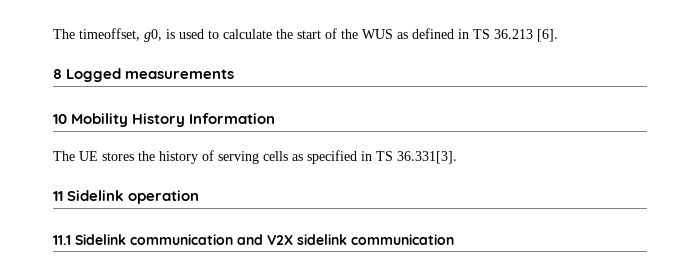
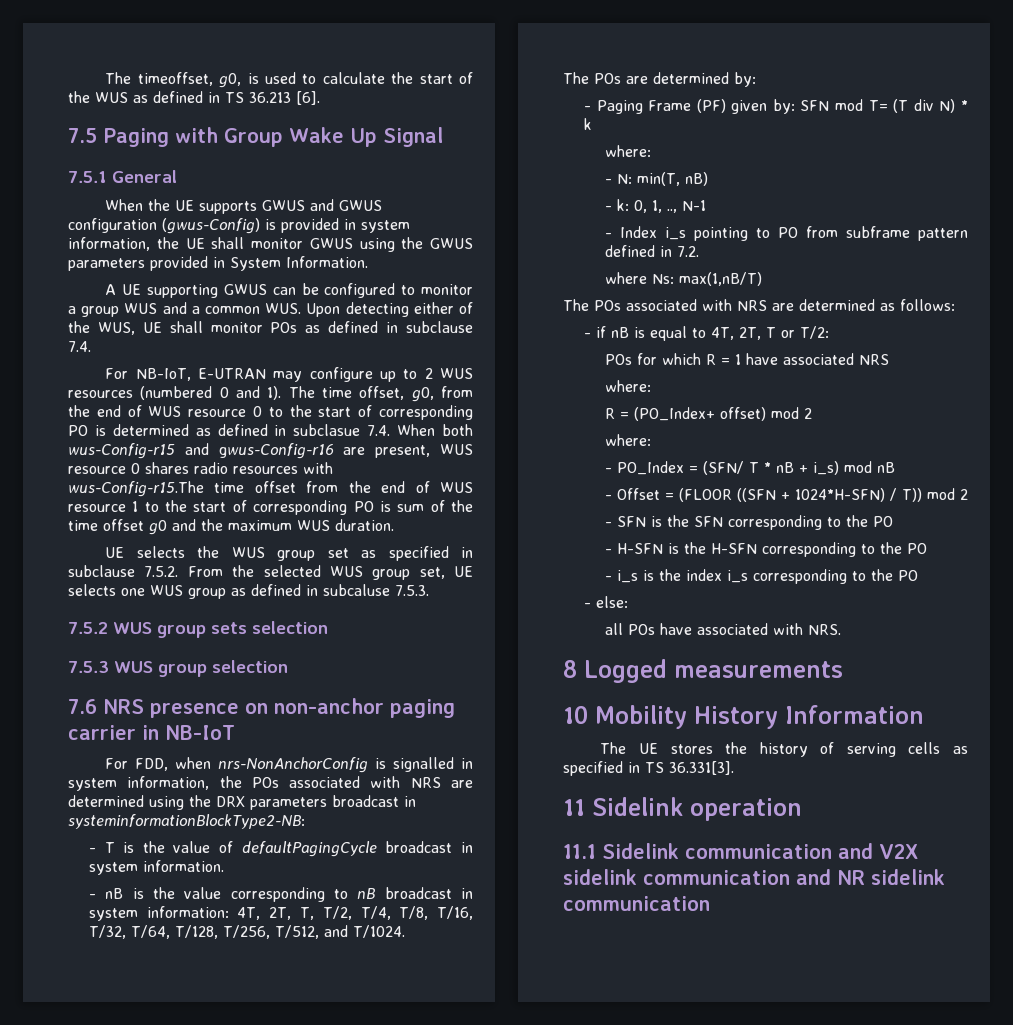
(558, 35) none -> [68,127,443,147] [68,170,177,183] [105,199,383,214] [68,218,410,234] [68,237,473,252] [68,256,368,271] [105,283,473,298] [68,302,473,317] [68,321,474,335] [68,341,91,352] [105,367,473,382] [68,386,473,402] [68,405,474,420] [68,424,474,436] [68,443,474,459] [68,462,333,474] [68,481,473,497] [68,500,474,515] [68,519,394,535] [105,546,473,561] [68,565,473,580] [68,584,429,599] [68,621,328,638] [68,660,288,677] [68,698,455,718] [68,725,235,740] [105,757,473,773] [68,776,473,791] [68,795,416,810] [68,814,305,829] [88,841,473,857] [88,860,224,875] [88,887,473,902] [88,906,474,921] [88,925,405,939] [563,72,756,87] [583,99,968,114] [583,118,592,130] [604,145,651,157] [604,172,708,186] [604,199,706,213] [604,226,968,241] [604,245,699,257] [604,272,762,286] [563,299,955,311] [583,326,829,341] [604,353,889,365] [604,380,651,392] [604,407,812,421] [604,434,651,446] [604,461,895,475] [604,488,968,502] [604,515,893,530] [604,542,927,557] [604,569,918,584] [583,596,628,608] [604,623,841,635] // 7.5 Paging with Group Wake Up Signal // 7.5.1 General // When the UE supports GWUS and GWUS configuration (gwus-Config) is provided in system information, the UE shall monitor GWUS using the GWUS parameters provided in System Information. // A UE supporting GWUS can be configured to monitor a group WUS and a common WUS. Upon detecting either of the WUS, UE shall monitor POs as defined in subclause 7.4. // For NB-IoT, E-UTRAN may configure up to 2 WUS resources (numbered 0 and 1). The time offset, g0, from the end of WUS resource 0 to the start of corresponding PO is determined as defined in subclasue 7.4. When both wus-Config-r15 and gwus-Config-r16 are present, WUS resource 0 shares radio resources with wus-Config-r15.The time offset from the end of WUS resource 1 to the start of corresponding PO is sum of the time offset g0 and the maximum WUS duration. // UE selects the WUS group set as specified in subclause 7.5.2. From the selected WUS group set, UE selects one WUS group as defined in subcaluse 7.5.3. // 7.5.2 WUS group sets selection // 7.5.3 WUS group selection // 7.6 NRS presence on non-anchor paging carrier in NB-IoT // For FDD, when nrs-NonAnchorConfig is signalled in system information, the POs associated with NRS are determined using the DRX parameters broadcast in systeminformationBlockType2-NB: // - T is the value of defaultPagingCycle broadcast in system information. // - nB is the value corresponding to nB broadcast in system information: 4T, 2T, T, T/2, T/4, T/8, T/16, T/32, T/64, T/128, T/256, T/512, and T/1024. // The POs are determined by: // - Paging Frame (PF) given by: SFN mod T= (T div N) * k // where: // - N: min(T, nB) // - k: 0, 1, .., N-1 // - Index i_s pointing to PO from subframe pattern defined in 7.2. // where Ns: max(1,nB/T) // The POs associated with NRS are determined as follows: // - if nB is equal to 4T, 2T, T or T/2: // POs for which R = 1 have associated NRS // where: // R = (PO_Index+ offset) mod 2 // where: // - PO_Index = (SFN/ T * nB + i_s) mod nB // - Offset = (FLOOR ((SFN + 1024*H-SFN) / T)) mod 2 // - SFN is the SFN corresponding to the PO // - H-SFN is the H-SFN corresponding to the PO // - i_s is the index i_s corresponding to the PO // - else: // all POs have associated with NRS.
(454, 239) none -> [796,869,945,885] [563,896,710,911] and NR sidelink communication

